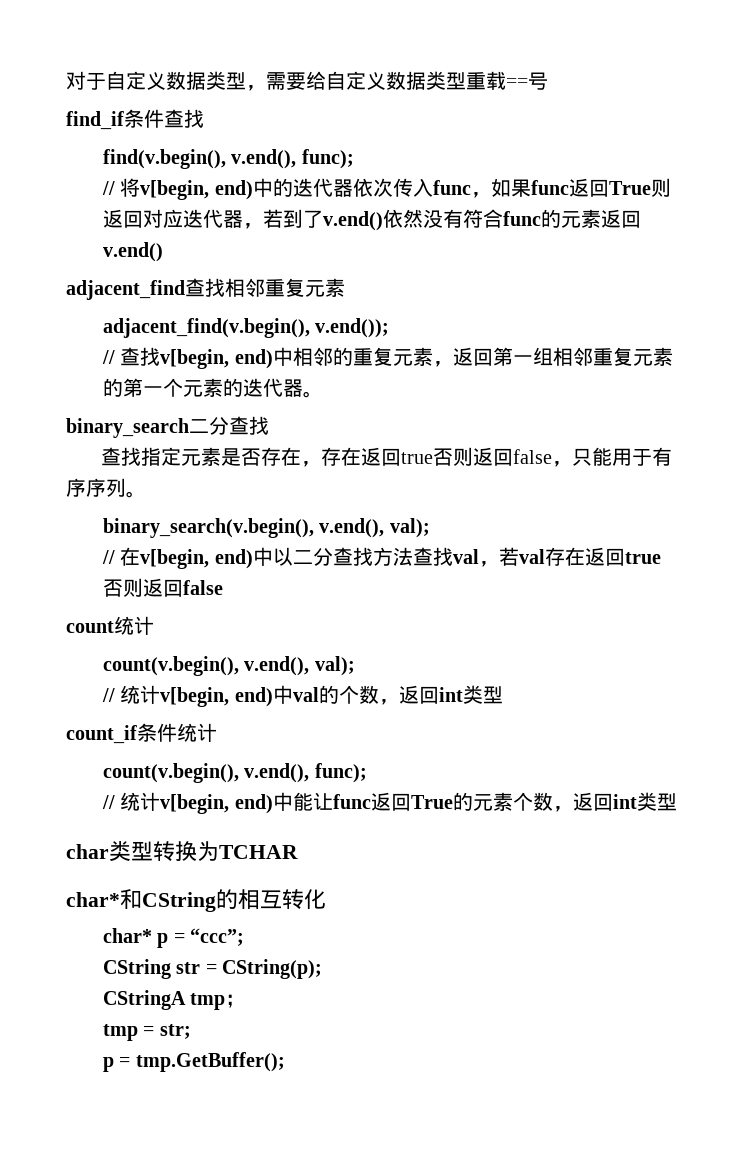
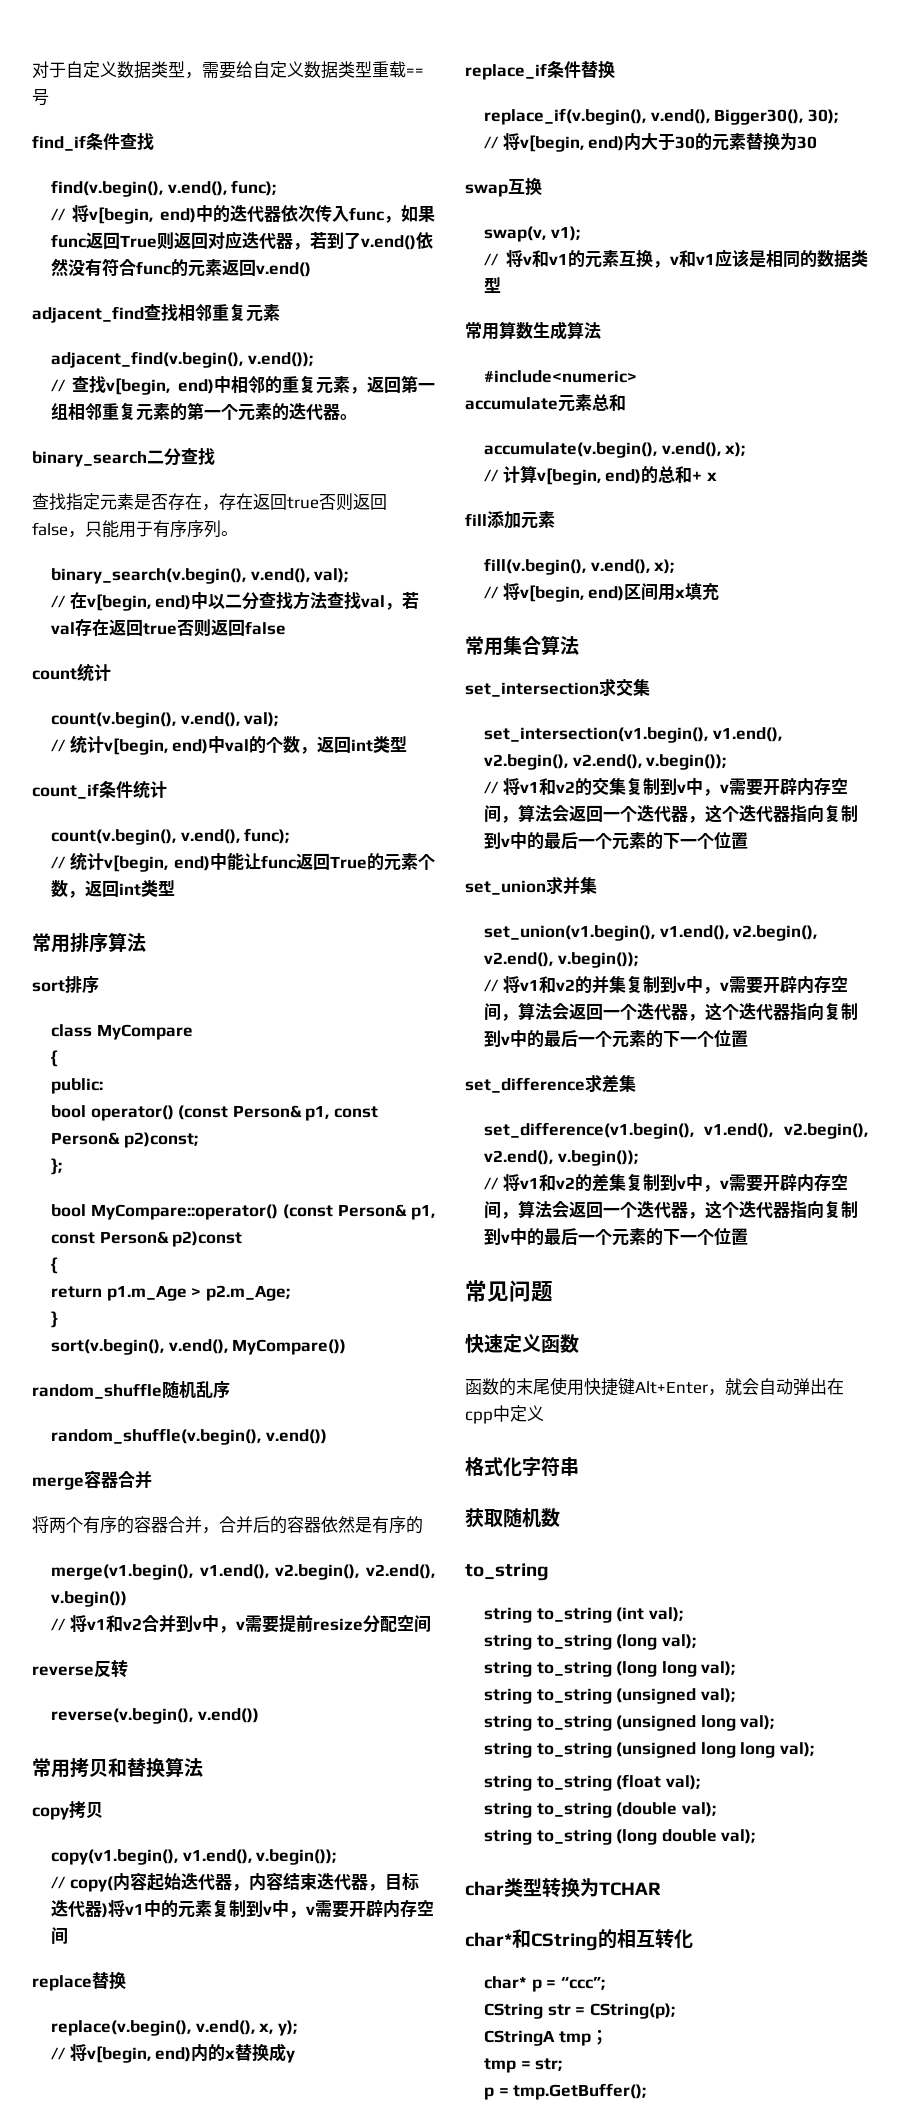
(677, 802) none -> [32,932,146,953] [32,976,99,993] [50,1024,193,1040] [50,1050,58,1067] [50,1078,103,1094] [50,1105,378,1121] [50,1132,198,1148] [50,1158,62,1175] [50,1204,435,1220] [50,1231,243,1247] [50,1257,58,1274] [50,1285,290,1301] [50,1311,58,1328] [50,1339,347,1355] [32,1381,230,1399] [50,1428,327,1445] [32,1470,152,1490] [32,1516,423,1534] [50,1564,435,1580] [50,1591,127,1607] [50,1614,431,1633] [32,1660,128,1678] [50,1708,259,1724] [32,1757,203,1778] [32,1801,103,1820] [50,1849,337,1865] [50,1872,419,1892] [50,1899,434,1918] [50,1927,68,1944] [32,1972,126,1991] [50,2020,297,2036] [50,2043,296,2063] [465,60,615,80] [483,108,838,125] [483,133,818,152] [465,178,542,197] [483,226,580,242] [483,249,868,268] [483,277,501,293] [465,321,601,340] [483,370,637,383] [465,394,626,412] [483,442,746,458] [483,465,717,485] [465,511,555,529] [483,558,675,575] [483,583,720,602] [465,635,579,656] [465,678,650,697] [483,727,782,743] [483,754,727,770] [483,777,848,796] [483,804,858,823] [483,832,748,850] [465,876,597,895] [483,925,818,941] [483,952,638,968] [483,975,848,994] [483,1002,858,1021] [483,1030,748,1048] [465,1074,636,1093] [483,1122,868,1139] [483,1150,638,1166] [483,1173,848,1192] [483,1200,858,1219] [483,1228,748,1246] [465,1280,553,1302] [465,1334,579,1353] [465,1377,844,1396] [465,1405,544,1424] [465,1457,579,1477] [465,1508,560,1528] [465,1563,549,1581] [483,1607,683,1623] [483,1634,696,1650] [483,1661,736,1677] [483,1688,735,1704] [483,1715,775,1731] [483,1742,814,1758] [483,1774,700,1791] [483,1802,716,1818] [483,1829,756,1845] // 常用排序算法 // sort排序 // class MyCompare // { // public: // bool operator() (const Person& p1, const Person& p2)const; // }; // bool MyCompare::operator() (const Person& p1, const Person& p2)const // { // return p1.m_Age > p2.m_Age; // } // sort(v.begin(), v.end(), MyCompare()) // random_shuffle随机乱序 // random_shuffle(v.begin(), v.end()) // merge容器合并 // 将两个有序的容器合并，合并后的容器依然是有序的 // merge(v1.begin(), v1.end(), v2.begin(), v2.end(), v.begin()) // // 将v1和v2合并到v中，v需要提前resize分配空间 // reverse反转 // reverse(v.begin(), v.end()) // 常用拷贝和替换算法 // copy拷贝 // copy(v1.begin(), v1.end(), v.begin()); // // copy(内容起始迭代器，内容结束迭代器，目标迭代器)将v1中的元素复制到v中，v需要开辟内存空间 // replace替换 // replace(v.begin(), v.end(), x, y); // // 将v[begin, end)内的x替换成y // replace_if条件替换 // replace_if(v.begin(), v.end(), Bigger30(), 30); // // 将v[begin, end)内大于30的元素替换为30 // swap互换 // swap(v, v1); // // 将v和v1的元素互换，v和v1应该是相同的数据类型 // 常用算数生成算法 // #include<numeric> // accumulate元素总和 // accumulate(v.begin(), v.end(), x); // // 计算v[begin, end)的总和+ x // fill添加元素 // fill(v.begin(), v.end(), x); // // 将v[begin, end)区间用x填充 // 常用集合算法 // set_intersection求交集 // set_intersection(v1.begin(), v1.end(), v2.begin(), v2.end(), v.begin()); // // 将v1和v2的交集复制到v中，v需要开辟内存空间，算法会返回一个迭代器，这个迭代器指向复制到v中的最后一个元素的下一个位置 // set_union求并集 // set_union(v1.begin(), v1.end(), v2.begin(), v2.end(), v.begin()); // // 将v1和v2的并集复制到v中，v需要开辟内存空间，算法会返回一个迭代器，这个迭代器指向复制到v中的最后一个元素的下一个位置 // set_difference求差集 // set_difference(v1.begin(), v1.end(), v2.begin(), v2.end(), v.begin()); // // 将v1和v2的差集复制到v中，v需要开辟内存空间，算法会返回一个迭代器，这个迭代器指向复制到v中的最后一个元素的下一个位置 // 常见问题 // 快速定义函数 // 函数的末尾使用快捷键Alt+Enter，就会自动弹出在cpp中定义 // 格式化字符串 // 获取随机数 // to_string // string to_string (int val); // string to_string (long val); // string to_string (long long val); // string to_string (unsigned val); // string to_string (unsigned long val); // string to_string (unsigned long long val); // string to_string (float val); // string to_string (double val); // string to_string (long double val);

